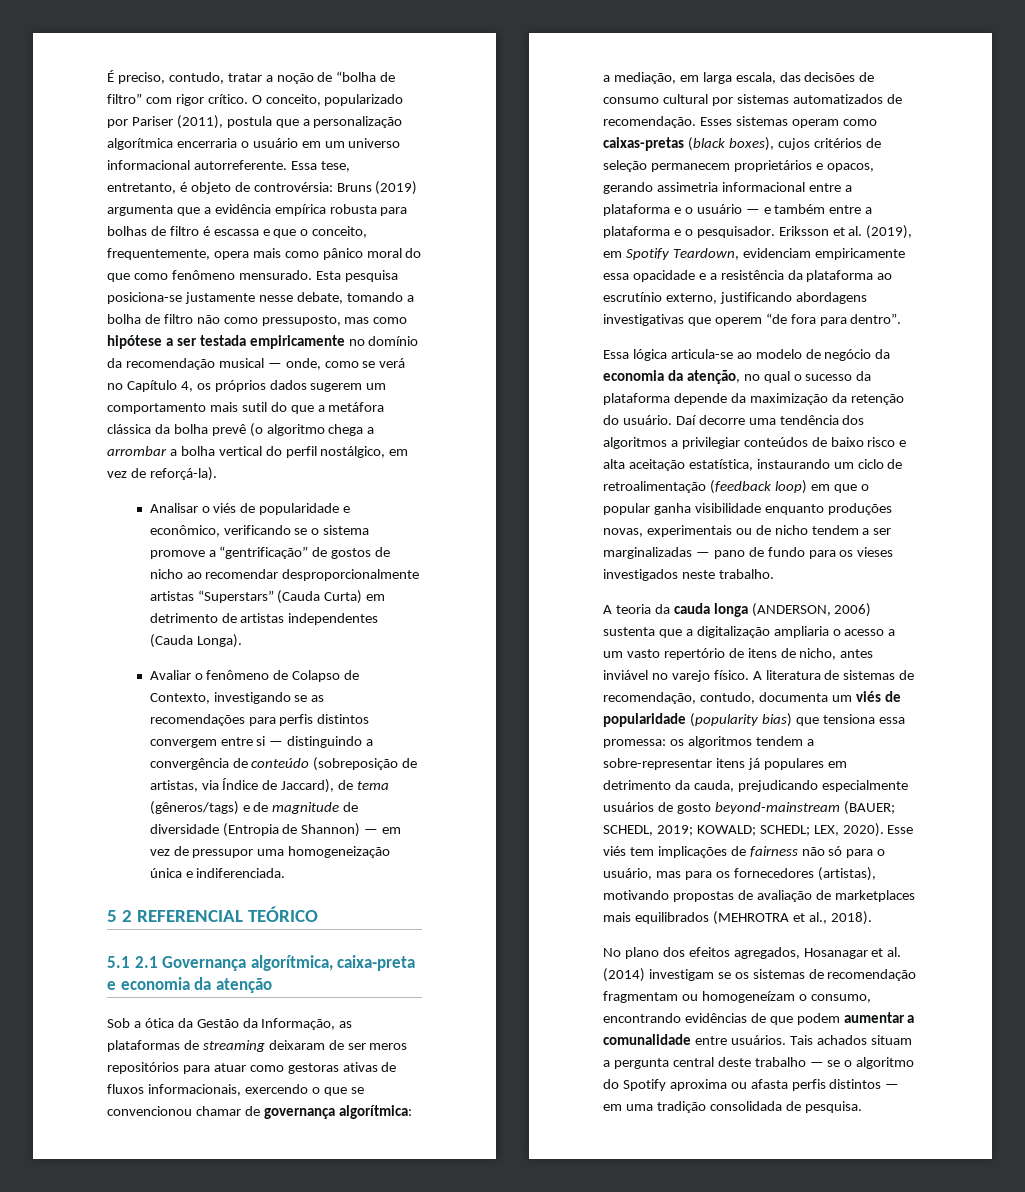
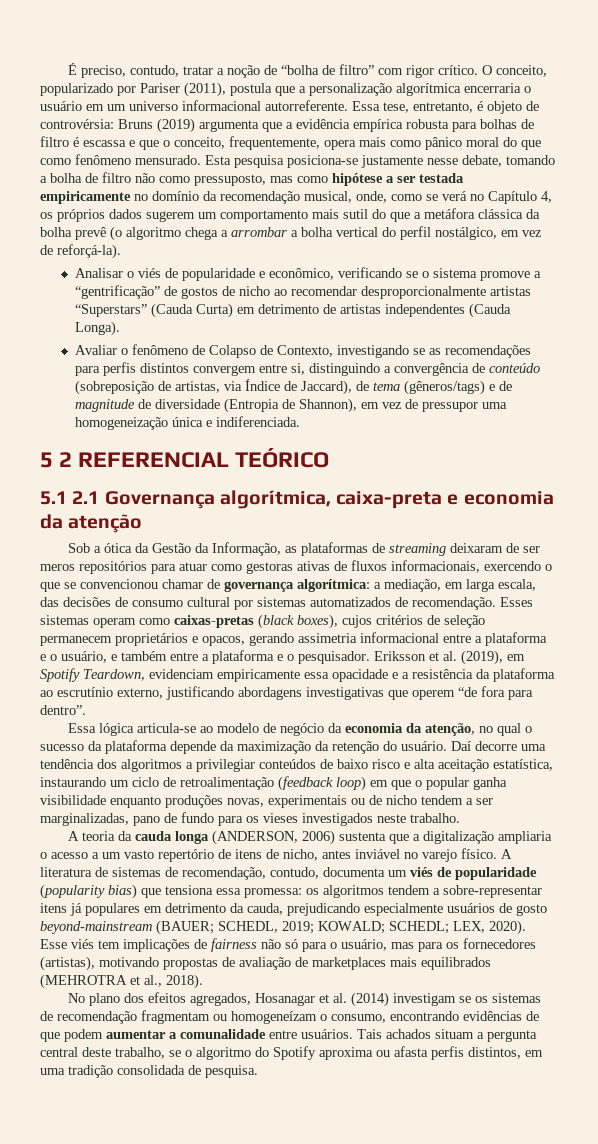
[218,358,282,368] musical — -> [304,191,352,203] musical,
[256,736,284,746] si — -> [291,363,306,375] si,
[301,823,379,837] Shannon) — -> [299,398,358,413] Shannon),
[696,204,760,214] usuário — -> [61,651,107,663] usuário,
[603,547,710,559] marginalizadas — -> [40,813,129,826] marginalizadas,
[754,1057,824,1067] trabalho — -> [115,1047,165,1059] trabalho,
[829,1079,900,1089] distintos — -> [468,1047,521,1059] distintos,

